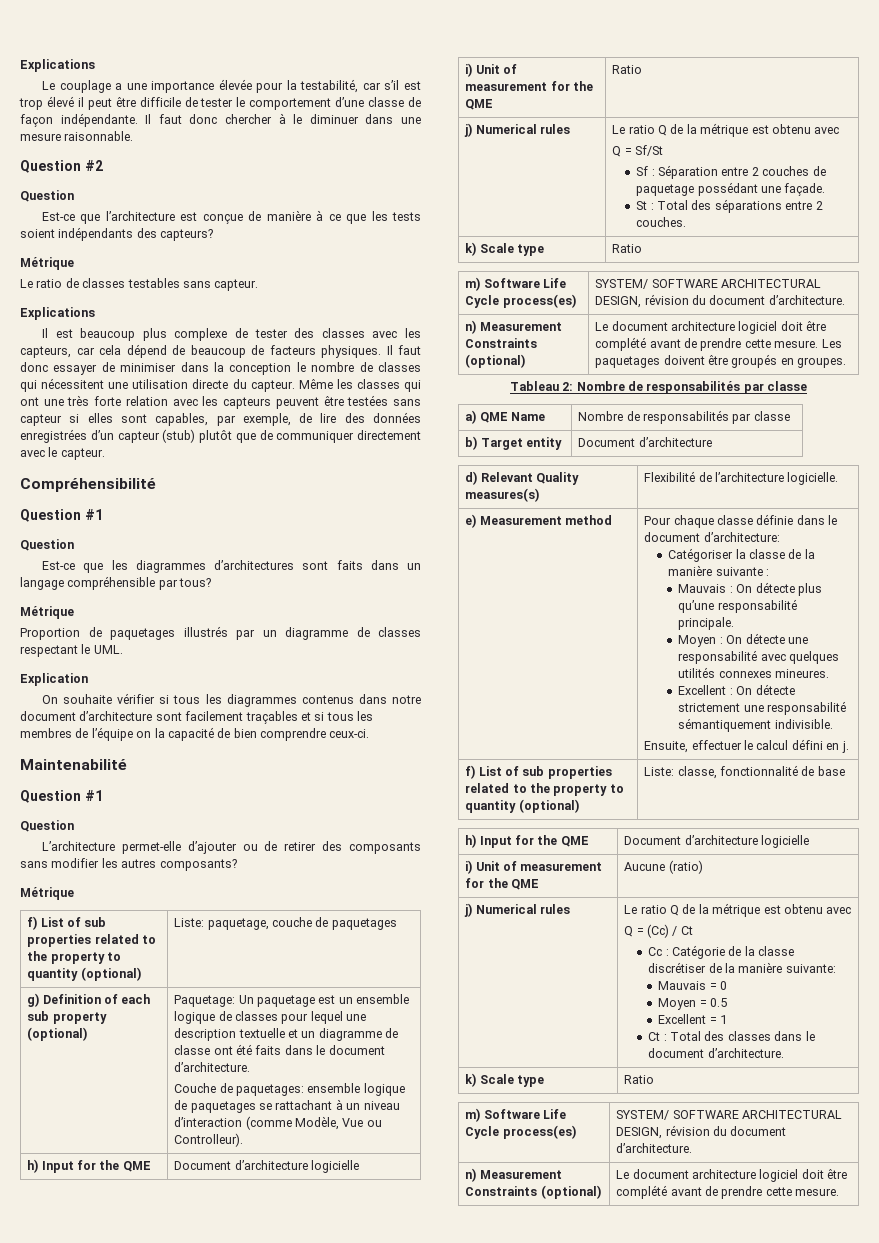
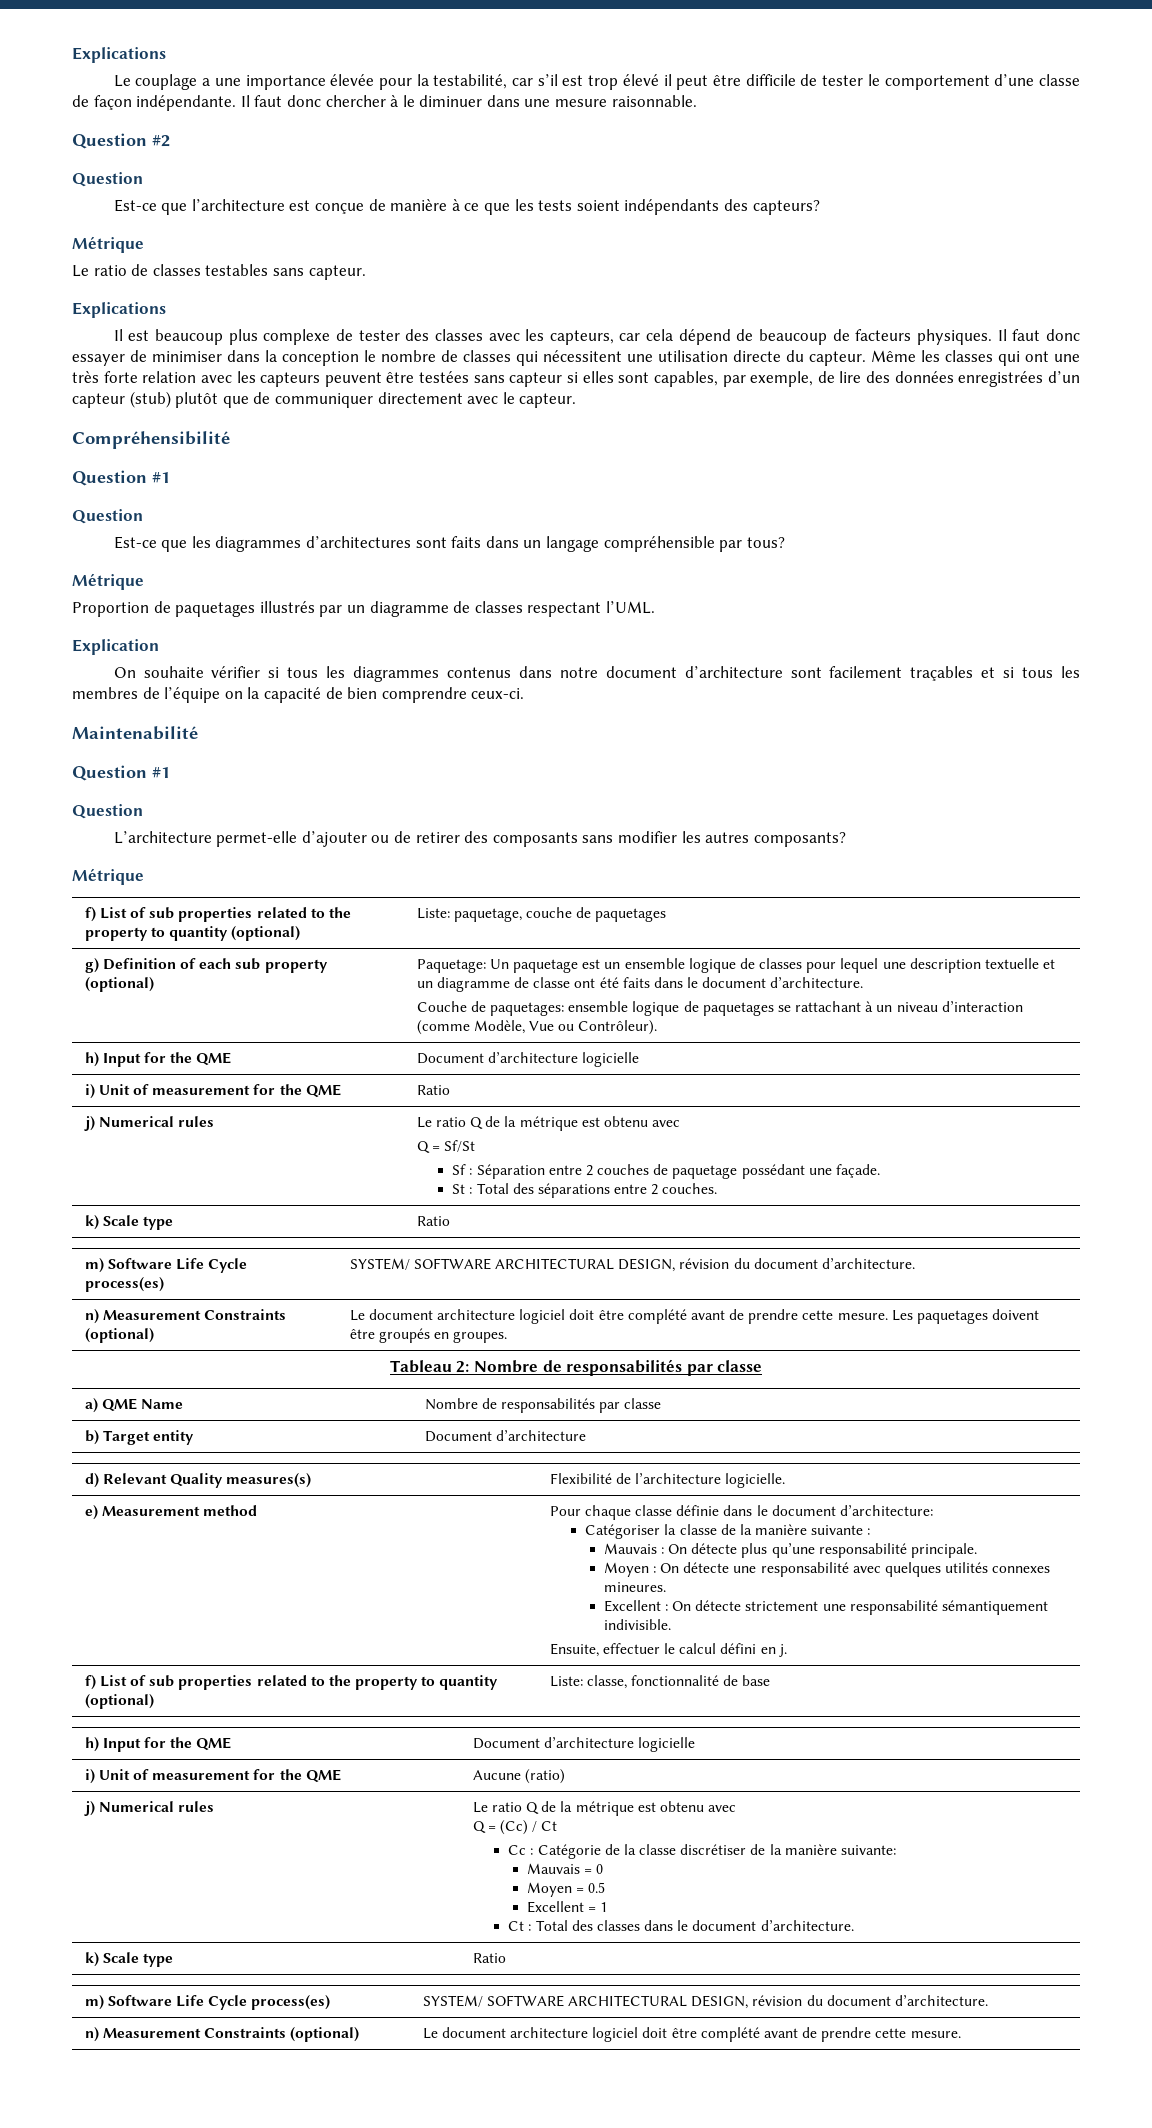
[81,644,123,654] le UML. -> [605,601,655,614] l’UML.
[174,1133,244,1147] Controlleur). -> [578,1020,658,1035] Contrôleur).

